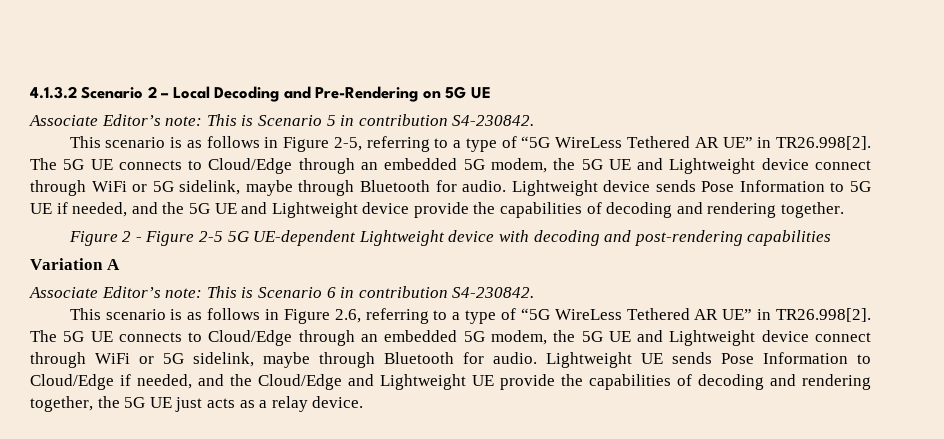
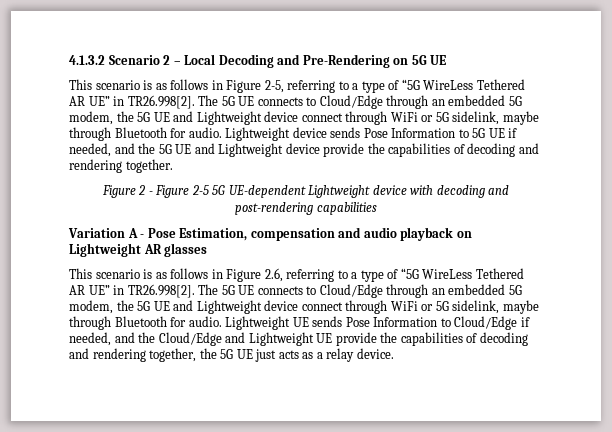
[29,114,535,126] // Associate Editor’s note: This is Scenario 5 in contribution S4-230842. -> (447, 60) none
[29,286,535,298] // Associate Editor’s note: This is Scenario 6 in contribution S4-230842. -> [140,227,472,241] [69,243,208,257] - Pose Estimation, compensation and audio playback on Lightweight AR glasses

